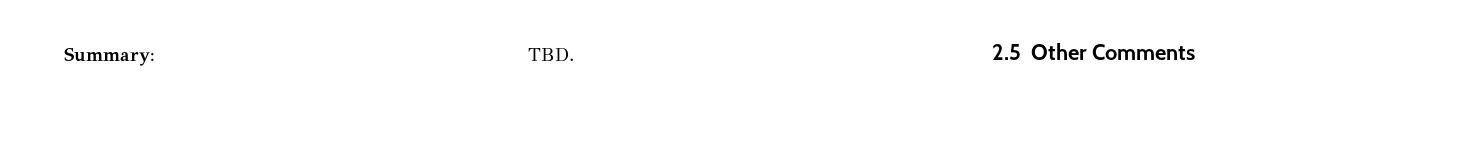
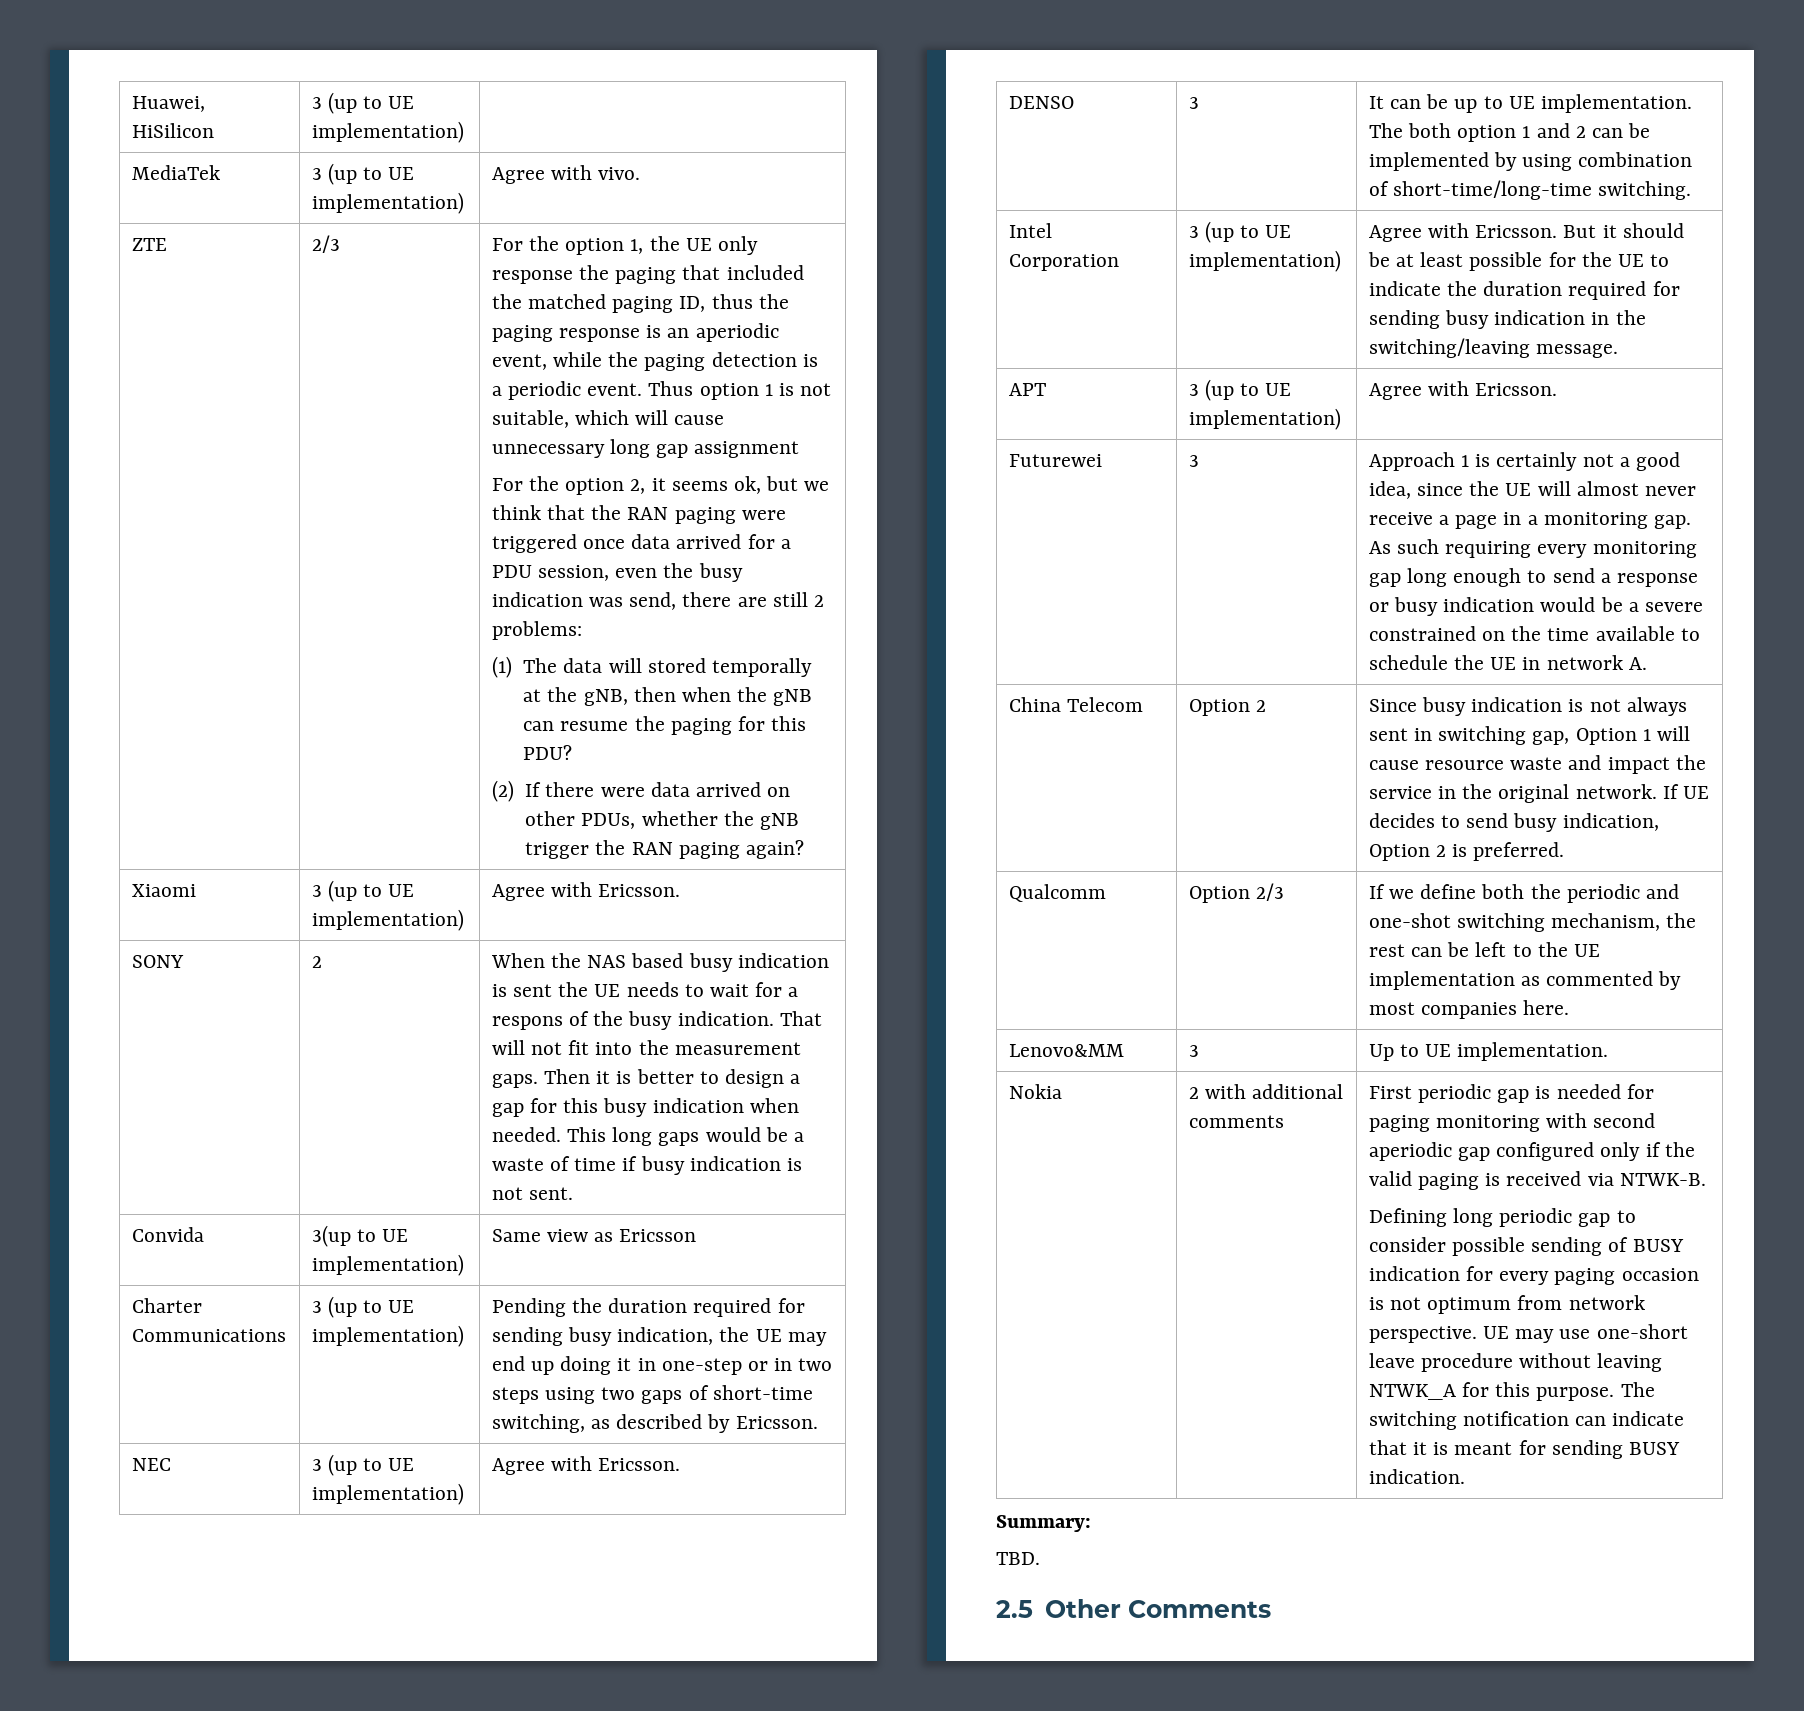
(64, 56) none -> [131,96,205,112] [131,123,214,138] [311,92,415,114] [311,121,464,143] [131,165,220,180] [311,163,415,185] [311,192,464,214] [491,165,641,184] [131,238,167,251] [311,235,340,253] [491,236,758,255] [491,265,804,284] [491,294,789,313] [491,323,779,342] [491,352,818,371] [491,381,832,400] [491,410,725,428] [491,439,800,458] [491,476,830,495] [491,505,786,524] [491,534,791,553] [491,563,743,582] [491,592,824,610] [491,621,582,640] [491,656,813,678] [523,687,813,706] [523,716,807,735] [523,745,573,760] [491,780,791,802] [525,811,800,830] [525,840,805,859] [131,884,196,897] [311,880,415,902] [311,909,464,931] [491,882,681,901] [131,955,184,968] [311,956,322,968] [490,953,829,972] [491,982,799,997] [491,1011,822,1030] [491,1040,801,1055] [491,1069,801,1088] [491,1098,799,1117] [491,1127,804,1146] [491,1156,802,1175] [491,1187,573,1200] [131,1227,204,1242] [311,1225,409,1247] [311,1254,464,1276] [491,1229,697,1242] [131,1298,202,1313] [131,1329,286,1342] [311,1296,415,1318] [311,1325,464,1347] [491,1298,805,1317] [491,1327,827,1346] [491,1356,833,1375] [491,1385,813,1404] [491,1414,818,1433] [131,1458,171,1471] [311,1454,415,1476] [311,1483,464,1505] [491,1456,681,1475] [1008,96,1074,109] [1188,97,1199,109] [1368,94,1692,113] [1368,123,1651,142] [1368,152,1693,171] [1368,180,1692,200] [1008,223,1052,238] [1008,254,1119,271] [1188,221,1292,243] [1188,250,1341,272] [1368,223,1684,242] [1367,252,1670,271] [1368,281,1680,300] [1368,310,1646,329] [1368,338,1618,358] [1008,383,1046,396] [1188,379,1292,401] [1188,408,1341,430] [1368,381,1558,400] [1008,454,1102,467] [1188,455,1199,467] [1368,452,1680,471] [1368,481,1696,499] [1368,512,1691,529] [1368,539,1697,558] [1368,568,1698,587] [1368,597,1703,616] [1368,626,1700,641] [1368,655,1647,670] [1008,697,1143,712] [1188,699,1266,716] [1368,697,1687,716] [1368,726,1690,745] [1368,755,1706,774] [1368,784,1709,803] [1368,813,1659,832] [1368,842,1565,861] [1008,884,1106,902] [1188,883,1284,903] [1368,884,1679,903] [1368,913,1697,932] [1368,942,1600,957] [1368,971,1682,990] [1368,1000,1570,1019] [1008,1044,1124,1057] [1188,1045,1199,1057] [1368,1042,1609,1061] [1008,1084,1062,1099] [1188,1084,1344,1099] [1188,1115,1284,1128] [1368,1084,1654,1103] [1368,1113,1656,1132] [1368,1142,1695,1161] [1368,1171,1706,1190] [1368,1208,1636,1227] [1368,1237,1684,1256] [1368,1266,1699,1285] [1368,1295,1645,1314] [1368,1324,1688,1343] [1368,1353,1663,1372] [1368,1382,1655,1401] [1368,1411,1685,1430] [1368,1440,1680,1459] [1368,1469,1465,1484] Huawei, HiSilicon | 3 (up to UE implementation) | // MediaTek | 3 (up to UE implementation) | Agree with vivo. // ZTE | 2/3 | For the option 1, the UE only response the paging that included the matched paging ID, thus the paging response is an aperiodic event, while the paging detection is a periodic event. Thus option 1 is not suitable, which will cause unnecessary long gap assignment // For the option 2, it seems ok, but we think that the RAN paging were triggered once data arrived for a PDU session, even the busy indication was send, there are still 2 problems: // (1) The data will stored temporally at the gNB, then when the gNB can resume the paging for this PDU? // (2) If there were data arrived on other PDUs, whether the gNB trigger the RAN paging again? // Xiaomi | 3 (up to UE implementation) | Agree with Ericsson. // SONY | 2 | When the NAS based busy indication is sent the UE needs to wait for a respons of the busy indication. That will not fit into the measurement gaps. Then it is better to design a gap for this busy indication when needed. This long gaps would be a waste of time if busy indication is not sent. // Convida | 3(up to UE implementation) | Same view as Ericsson // Charter Communications | 3 (up to UE implementation) | Pending the duration required for sending busy indication, the UE may end up doing it in one-step or in two steps using two gaps of short-time switching, as described by Ericsson. // NEC | 3 (up to UE implementation) | Agree with Ericsson. // DENSO | 3 | It can be up to UE implementation. The both option 1 and 2 can be implemented by using combination of short-time/long-time switching. // Intel Corporation | 3 (up to UE implementation) | Agree with Ericsson. But it should be at least possible for the UE to indicate the duration required for sending busy indication in the switching/leaving message. // APT | 3 (up to UE implementation) | Agree with Ericsson. // Futurewei | 3 | Approach 1 is certainly not a good idea, since the UE will almost never receive a page in a monitoring gap. As such requiring every monitoring gap long enough to send a response or busy indication would be a severe constrained on the time available to schedule the UE in network A. // China Telecom | Option 2 | Since busy indication is not always sent in switching gap, Option 1 will cause resource waste and impact the service in the original network. If UE decides to send busy indication, Option 2 is preferred. // Qualcomm | Option 2/3 | If we define both the periodic and one-shot switching mechanism, the rest can be left to the UE implementation as commented by most companies here. // Lenovo&MM | 3 | Up to UE implementation. // Nokia | 2 with additional comments | First periodic gap is needed for paging monitoring with second aperiodic gap configured only if the valid paging is received via NTWK-B. // Defining long periodic gap to consider possible sending of BUSY indication for every paging occasion is not optimum from network perspective. UE may use one-short leave procedure without leaving NTWK_A for this purpose. The switching notification can indicate that it is meant for sending BUSY indication. //

